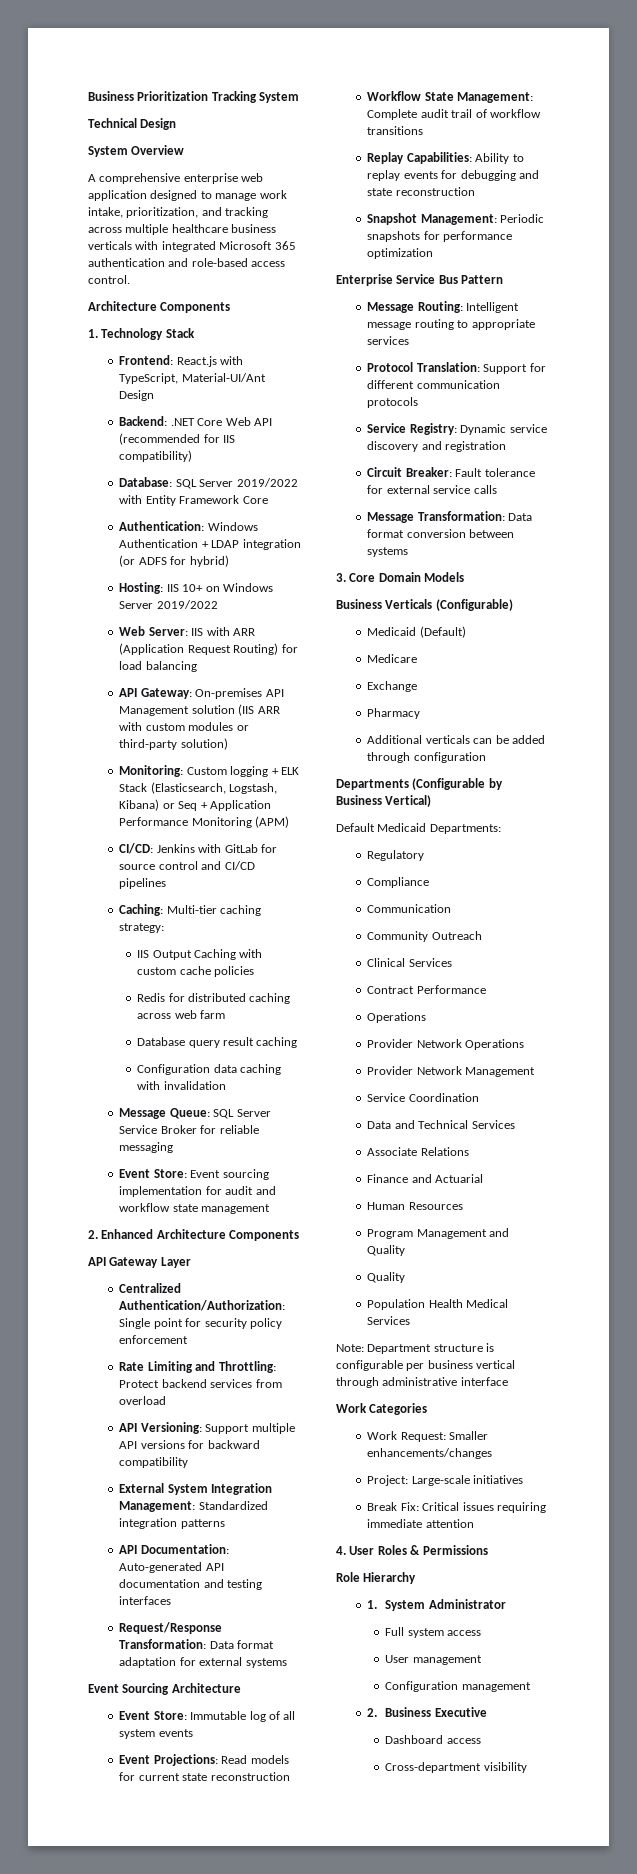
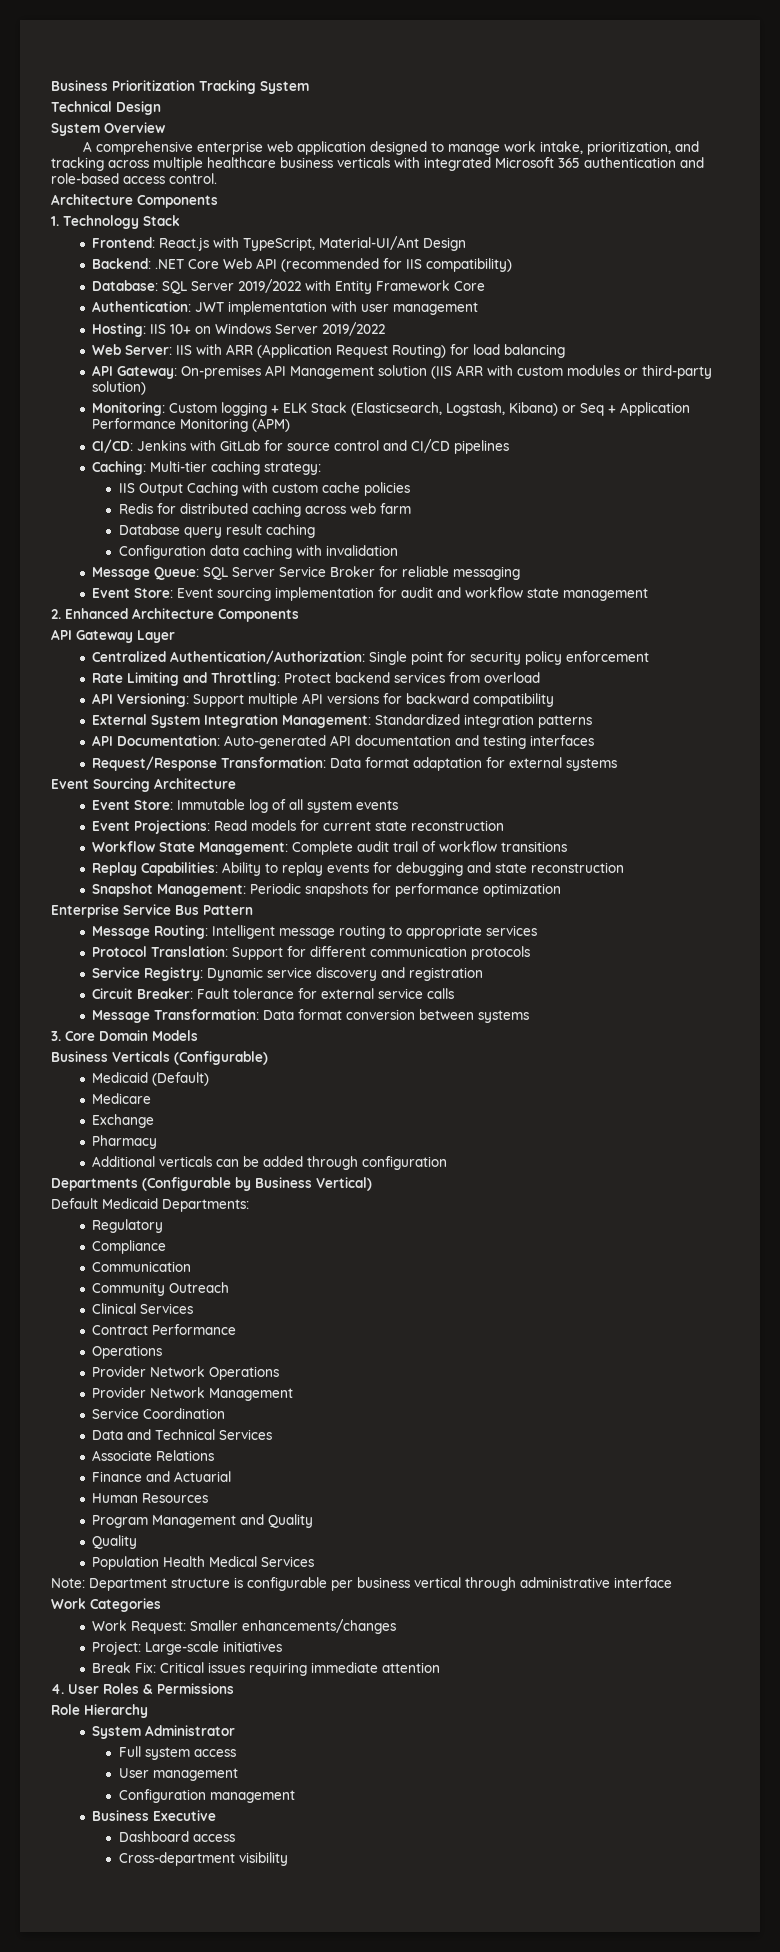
[207,522,258,531] [119,539,301,550] [119,555,229,567] Windows Authentication + LDAP integration (or ADFS for hybrid) -> [195,301,479,315] JWT implementation with user management
[367,1600,378,1609] 1. -> (148, 1711) none
[367,1708,378,1717] 2. -> (295, 1796) none

